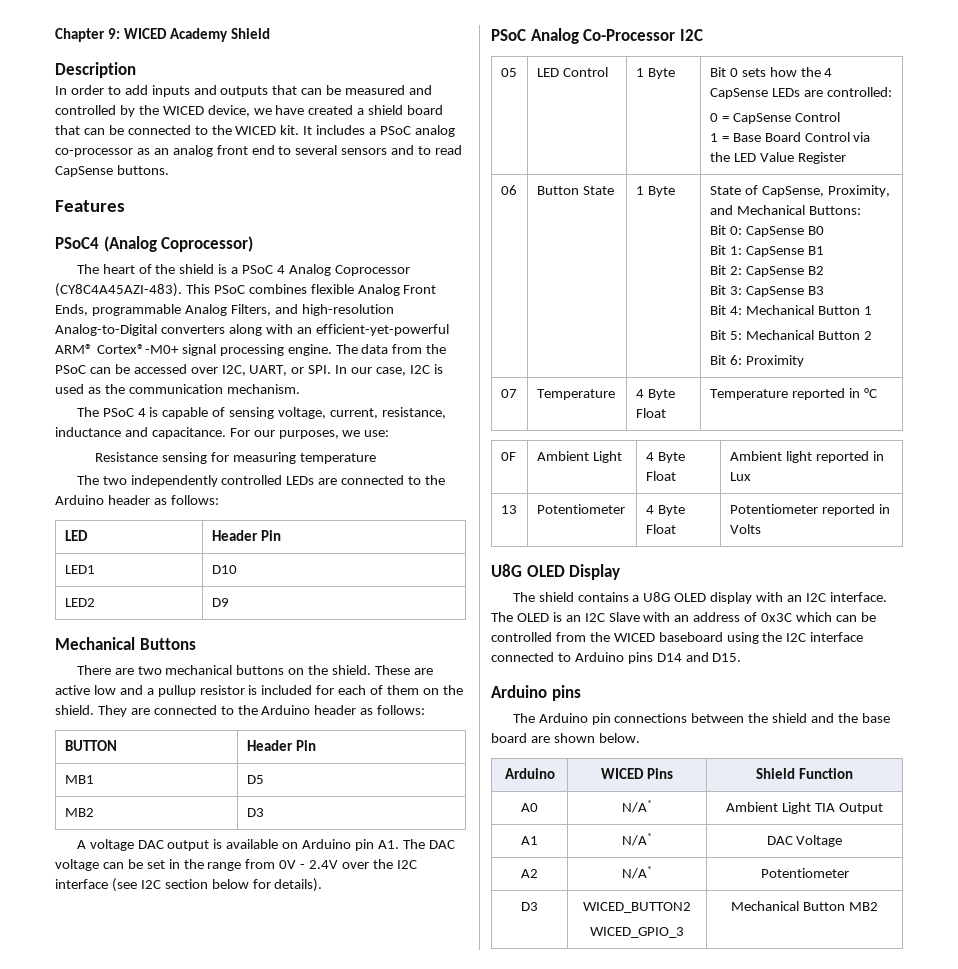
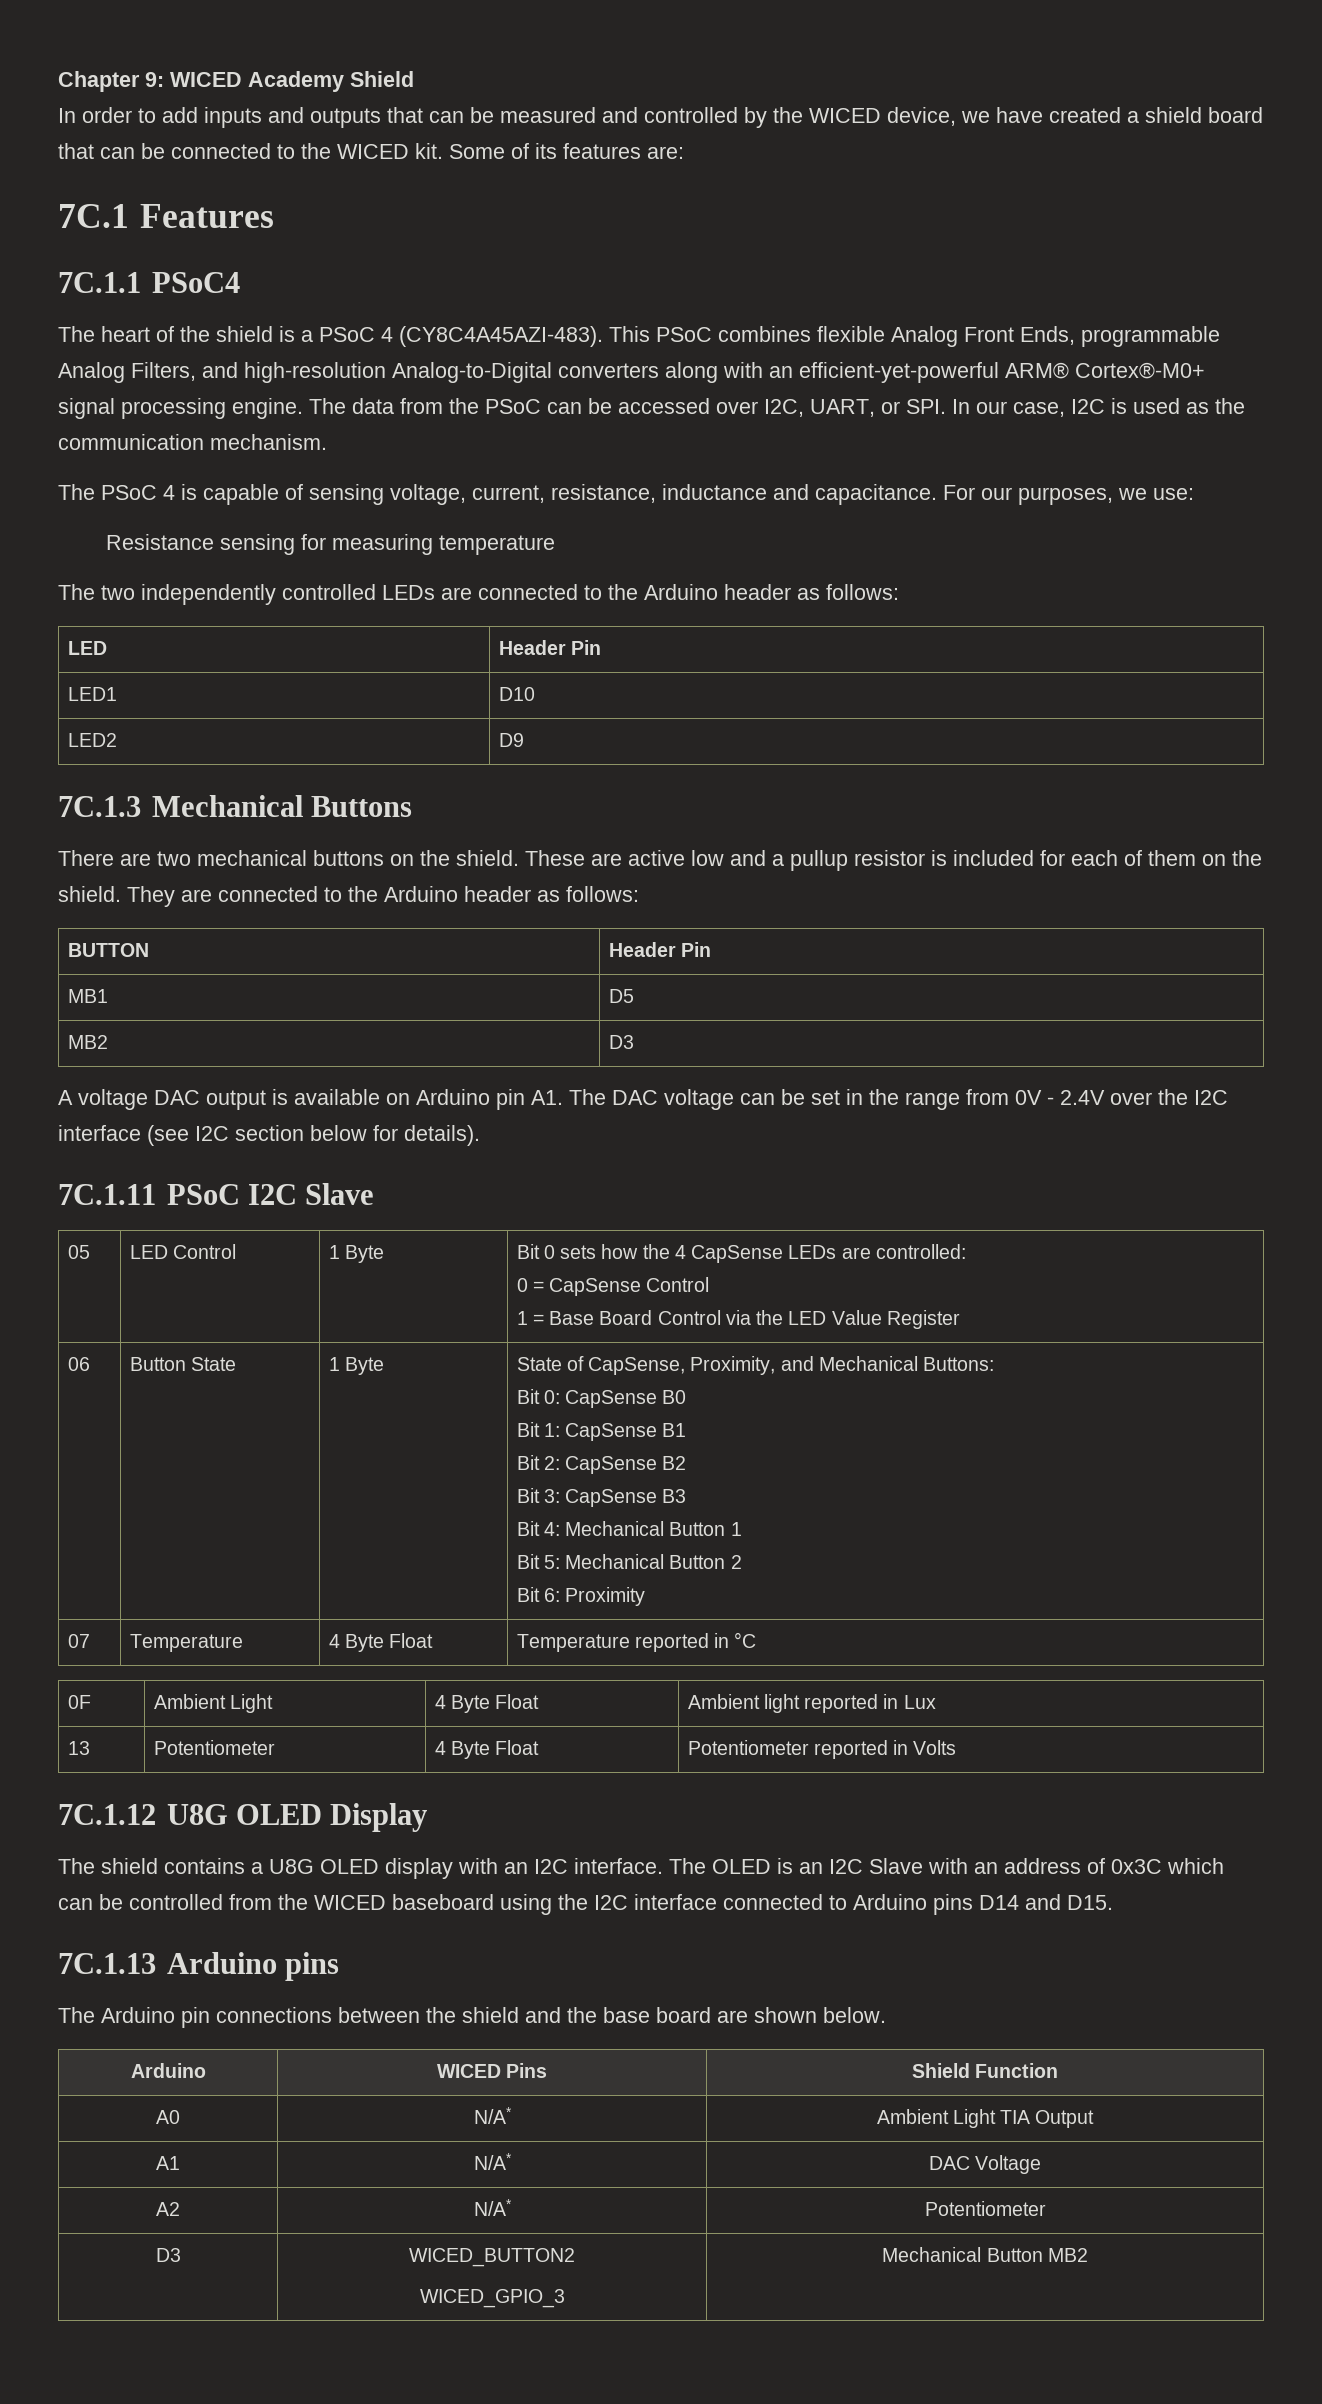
[55,62,136,78] // Description -> (414, 79) none
[303,125,455,137] [55,145,463,157] [55,165,169,177] It includes a PSoC analog co-processor as an analog front end to several sensors and to read CapSense buttons. // -> [449,143,684,159] [58,204,129,228] Some of its features are: // 7C.1
(125, 206) none -> [58,272,141,293] 7C.1.1
[103,236,254,252] (Analog Coprocessor) -> (240, 282) none
[288,264,410,276] Analog Coprocessor -> (393, 334) none
(229, 602) none -> [58,796,141,817] 7C.1.3
[491,28,703,44] PSoC Analog Co-Processor I2C -> [58,1183,375,1205] 7C.1.11 PSoC I2C Slave
(761, 529) none -> [58,1804,156,1825] 7C.1.12
(742, 657) none -> [58,1953,156,1974] 7C.1.13

